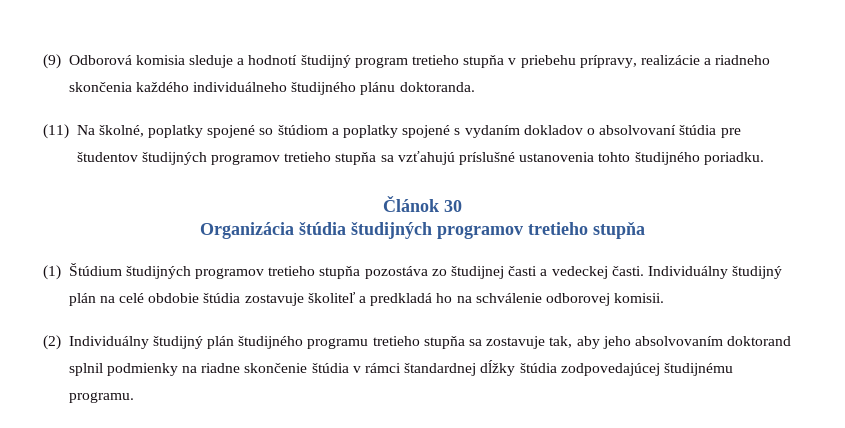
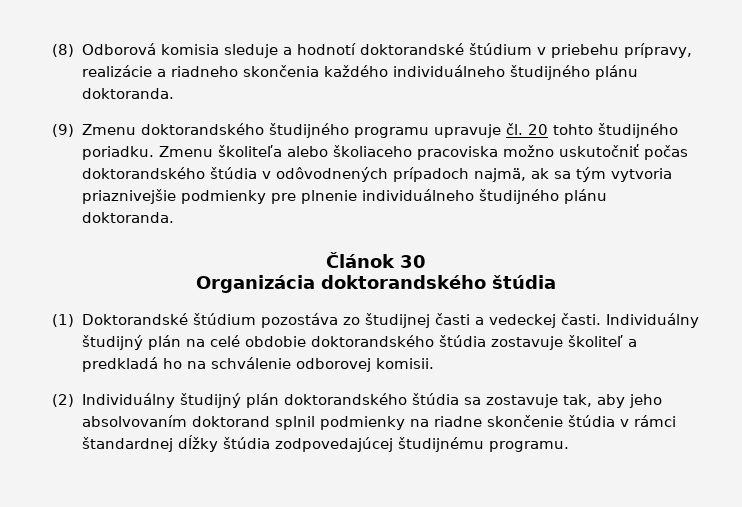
[43,54,61,69] (9) -> [52,44,74,57] (8)
[300,55,505,68] študijný program tretieho stupňa -> [359,43,532,55] doktorandské štúdium
[43,124,741,139] [76,151,764,165] (11) Na školné, poplatky spojené so štúdiom a poplatky spojené s vydaním dokladov o absolvovaní štúdia pre študentov študijných programov tretieho stupňa sa vzťahujú príslušné ustanovenia tohto študijného poriadku. -> [52,123,678,138] [81,144,688,160] [81,167,672,182] [81,189,607,204] [81,212,174,223] (9) Zmenu doktorandského študijného programu upravuje čl. 20 tohto študijného poriadku. Zmenu školiteľa alebo školiaceho pracoviska možno uskutočniť počas doktorandského štúdia v odôvodnených prípadoch najmä, ak sa tým vytvoria priaznivejšie podmienky pre plnenie individuálneho študijného plánu doktoranda.
[298,222,645,239] [43,263,361,280] štúdia študijných programov tretieho stupňa // (1) Štúdium študijných programov tretieho stupňa -> [320,275,556,289] [52,313,256,327] doktorandského štúdia // (1) Doktorandské štúdium
(200, 298) none -> [310,335,434,347] doktorandského
[238,336,465,349] študijného programu tretieho stupňa -> [283,393,459,405] doktorandského štúdia

